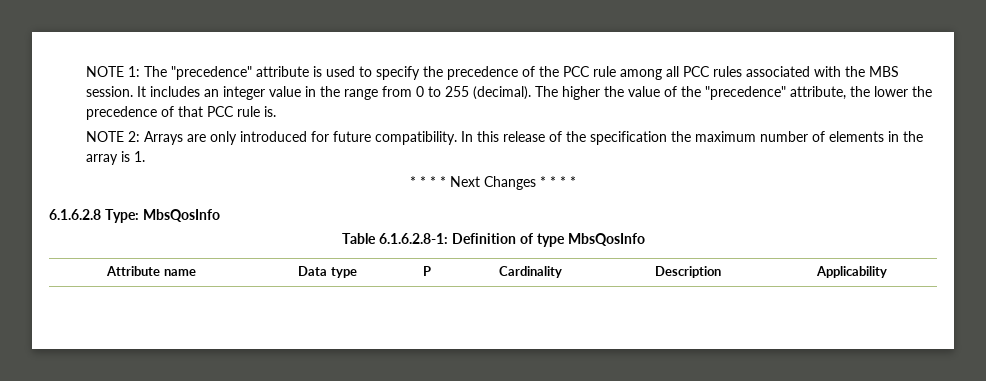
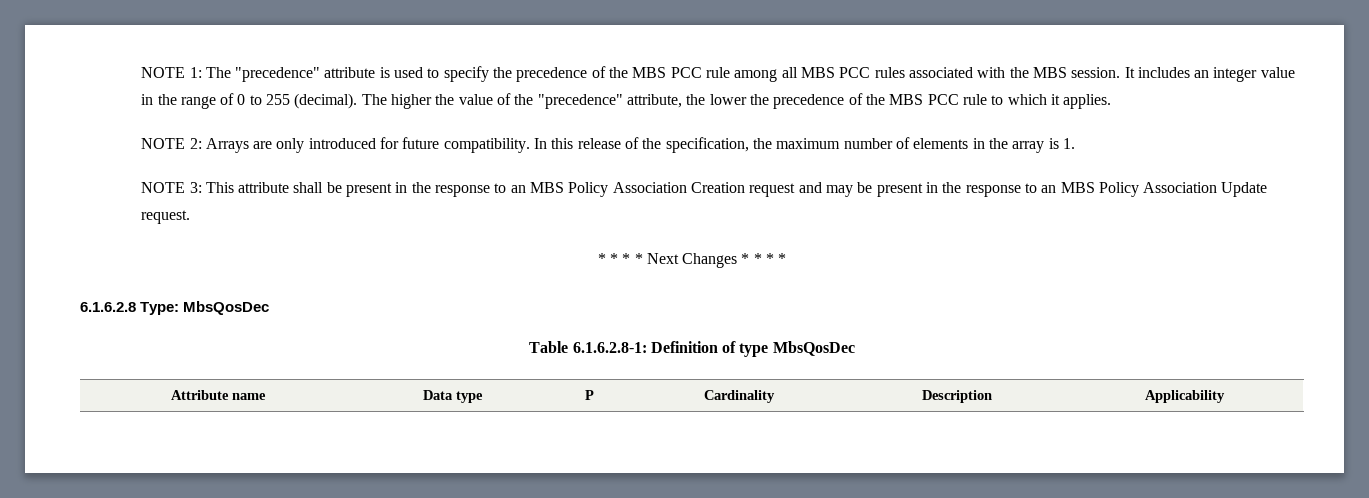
(559, 71) none -> [632,67,667,78] MBS
(679, 71) none -> [800,67,835,78] MBS
[381,86,412,97] from -> [220,93,235,105] of
[177,106,276,117] that PCC rule is. -> [865,94,1112,109] the MBS PCC rule to which it applies.
[589,131,667,145] specification -> [665,137,749,153] specification,
(145, 156) none -> [141,182,1268,197] [141,210,191,224] // NOTE 3: This attribute shall be present in the response to an MBS Policy Association Creation request and may be present in the response to an MBS Policy Association Update request.
[142,209,220,222] MbsQosInfo -> [183,301,270,315] MbsQosDec
[567,233,645,246] MbsQosInfo -> [772,341,855,356] MbsQosDec

